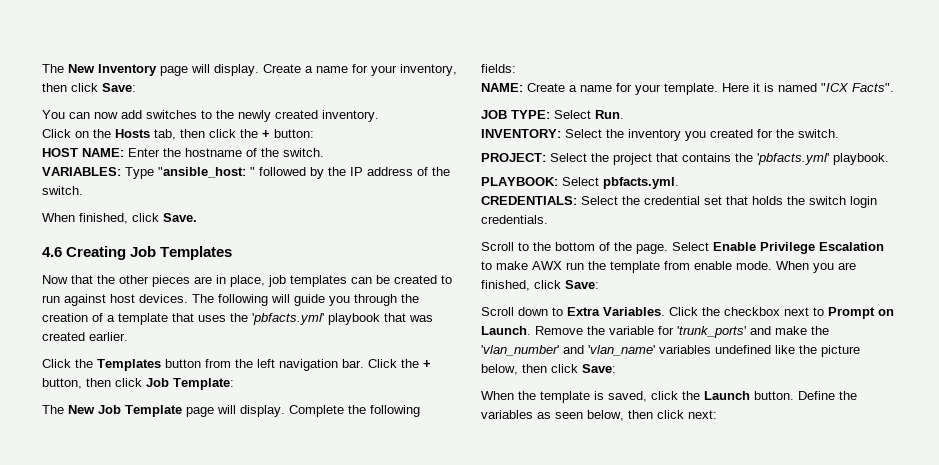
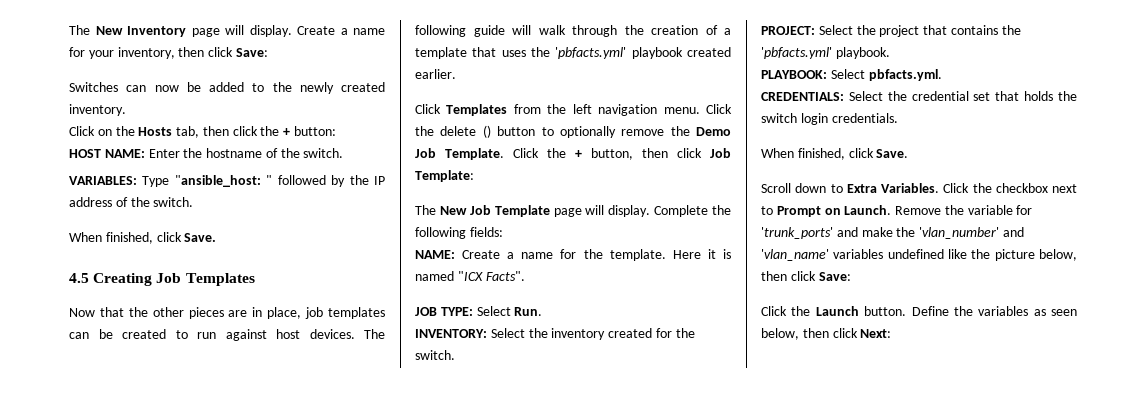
[42,110,65,119] You -> [69,82,118,92] Switches
[121,110,197,119] add switches -> [186,82,244,92] be added
[42,247,62,257] 4.6 -> [69,273,89,283] 4.5
[271,294,350,306] will guide you -> [473,25,566,37] guide will walk
[384,313,433,322] that was -> (683, 53) none
[75,359,201,371] the Templates button -> [446,104,508,116] Templates
[342,359,364,368] bar. -> [663,104,732,114] [415,125,731,138] [415,148,504,160] menu. Click the delete () button to optionally remove the Demo Job Template.
[635,84,661,95] your -> [583,249,603,259] the
[685,131,706,141] you -> (606, 334) none
[481,242,884,254] [481,261,856,273] [481,280,599,291] Scroll to the bottom of the page. Select Enable Privilege Escalation to make AWX run the template from enable mode. When you are finished, click Save: -> [761,148,909,160] When finished, click Save.
[481,391,678,403] When the template is saved, click -> [761,306,787,316] Click
[688,410,717,419] next: -> [860,329,892,338] Next:

